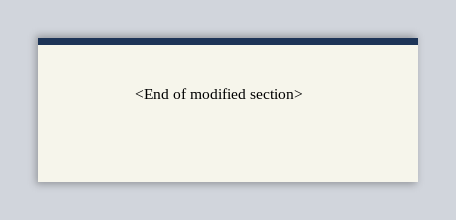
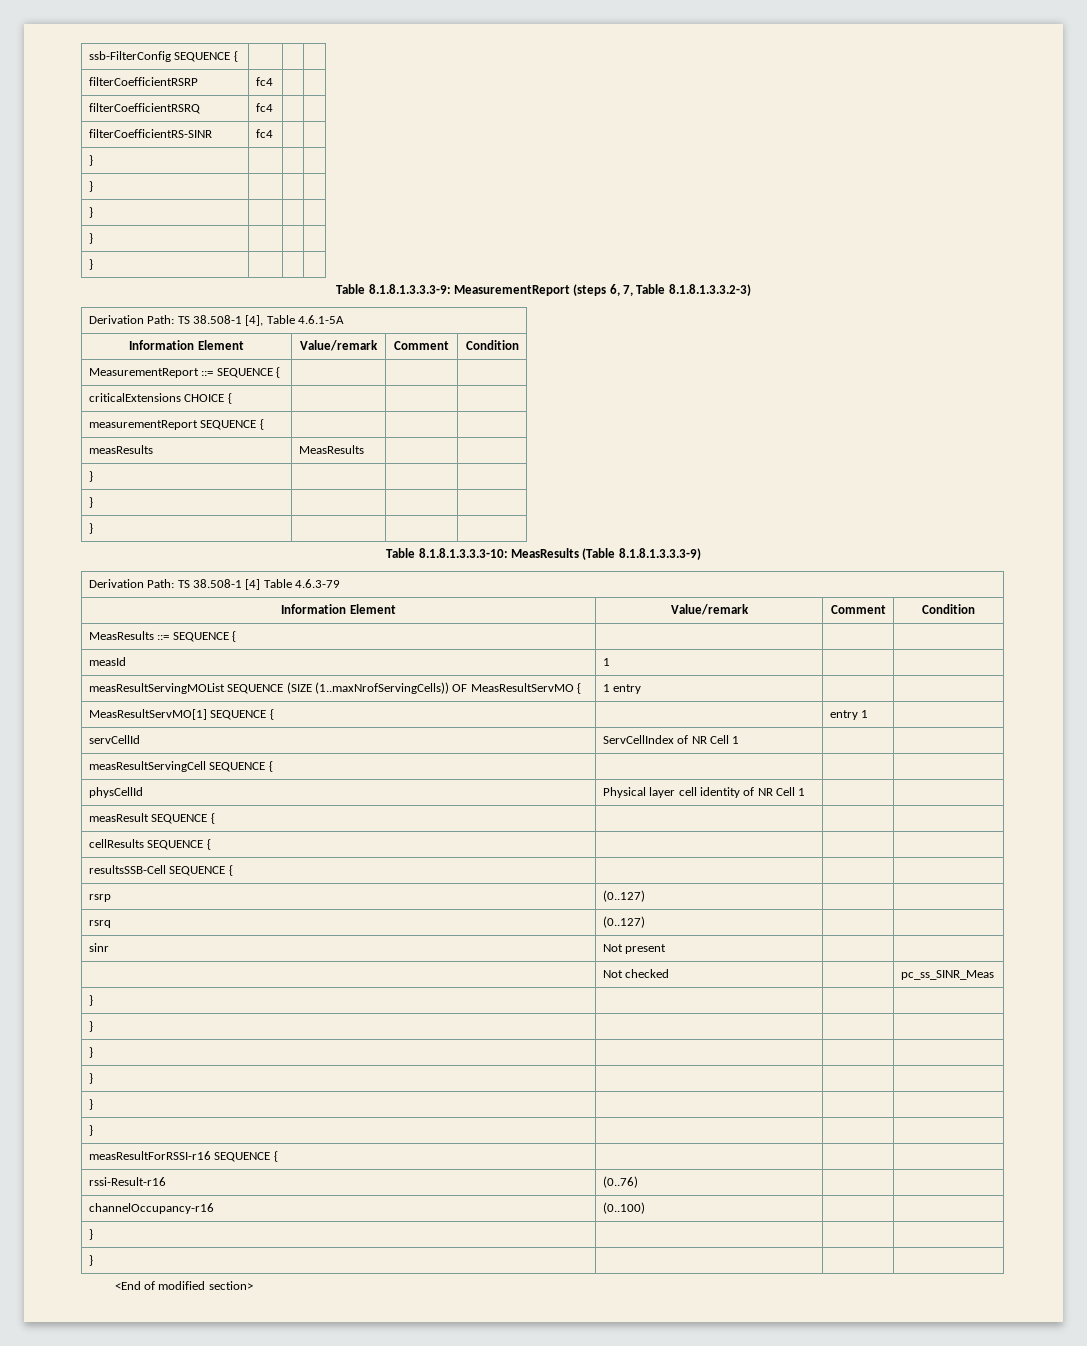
(134, 94) none -> [88,51,238,62] [88,77,198,86] [255,77,273,86] [88,103,200,114] [255,103,273,112] [88,129,212,138] [255,129,273,138] [88,155,93,166] [88,181,93,192] [88,207,93,218] [88,233,93,244] [88,259,93,270] [336,284,751,296] [88,315,345,326] [129,340,244,350] [300,340,378,351] [394,341,449,350] [465,340,519,350] [88,367,280,378] [88,393,232,404] [88,419,264,430] [88,445,153,454] [298,445,364,454] [88,471,93,482] [88,497,93,508] [88,523,93,534] [386,548,701,560] [88,579,341,590] [281,604,396,614] [670,604,749,615] [830,605,886,614] [922,604,975,614] [88,631,236,642] [88,657,126,666] [602,658,610,666] [88,682,582,694] [602,684,642,694] [88,709,274,720] [829,710,869,720] [88,735,140,744] [602,735,740,744] [88,761,273,772] [88,787,143,798] [602,787,806,798] [88,813,215,824] [88,839,211,850] [88,865,233,876] [88,894,111,902] [602,890,645,902] [88,920,111,928] [602,916,645,928] [88,943,109,952] [602,944,667,954] [602,969,670,978] [900,970,994,980] [88,995,93,1006] [88,1021,93,1032] [88,1047,93,1058] [88,1073,93,1084] [88,1099,93,1110] [88,1125,93,1136] [88,1151,278,1162] [88,1177,166,1186] [602,1176,638,1188] [88,1203,214,1214] [602,1202,645,1214] [88,1229,93,1240] [88,1255,93,1266] ssb-FilterConfig SEQUENCE { | | | // filterCoefficientRSRP | fc4 | | // filterCoefficientRSRQ | fc4 | | // filterCoefficientRS-SINR | fc4 | | // } | | | // } | | | // } | | | // } | | | // } | | | // Table 8.1.8.1.3.3.3-9: MeasurementReport (steps 6, 7, Table 8.1.8.1.3.3.2-3) // Derivation Path: TS 38.508-1 [4], Table 4.6.1-5A // Information Element | Value/remark | Comment | Condition // MeasurementReport ::= SEQUENCE { | | | // criticalExtensions CHOICE { | | | // measurementReport SEQUENCE { | | | // measResults | MeasResults | | // } | | | // } | | | // } | | | // Table 8.1.8.1.3.3.3-10: MeasResults (Table 8.1.8.1.3.3.3-9) // Derivation Path: TS 38.508-1 [4] Table 4.6.3-79 // Information Element | Value/remark | Comment | Condition // MeasResults ::= SEQUENCE { | | | // measId | 1 | | // measResultServingMOList SEQUENCE (SIZE (1..maxNrofServingCells)) OF MeasResultServMO { | 1 entry | | // MeasResultServMO[1] SEQUENCE { | | entry 1 | // servCellId | ServCellIndex of NR Cell 1 | | // measResultServingCell SEQUENCE { | | | // physCellId | Physical layer cell identity of NR Cell 1 | | // measResult SEQUENCE { | | | // cellResults SEQUENCE { | | | // resultsSSB-Cell SEQUENCE { | | | // rsrp | (0..127) | | // rsrq | (0..127) | | // sinr | Not present | | // | Not checked | | pc_ss_SINR_Meas // } | | | // } | | | // } | | | // } | | | // } | | | // } | | | // measResultForRSSI-r16 SEQUENCE { | | | // rssi-Result-r16 | (0..76) | | // channelOccupancy-r16 | (0..100) | | // } | | | // } | | | //

